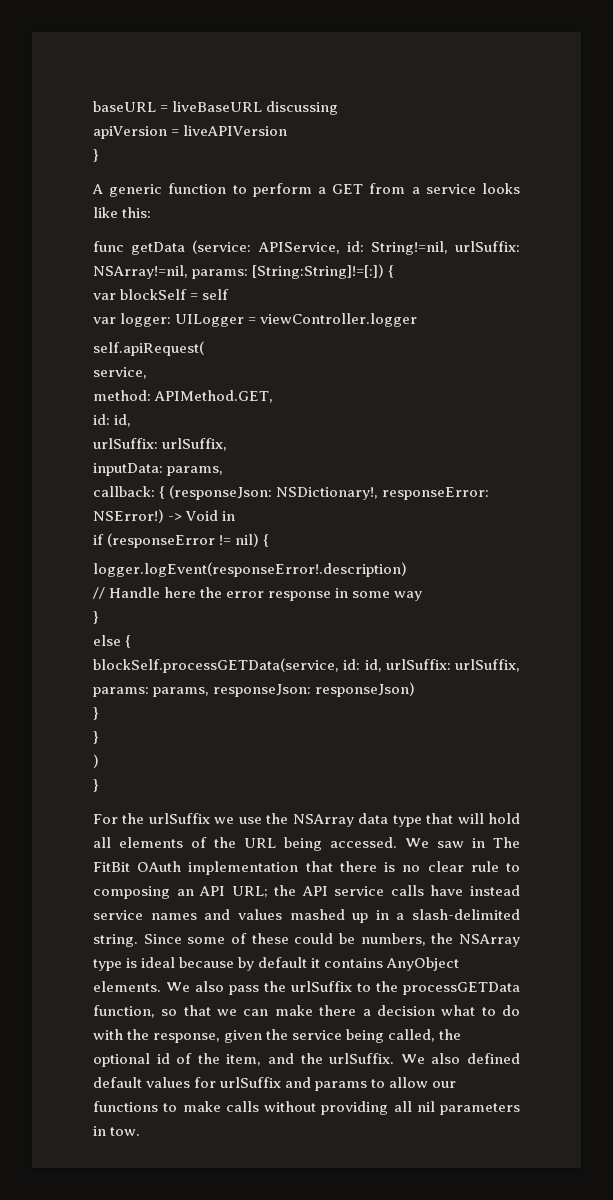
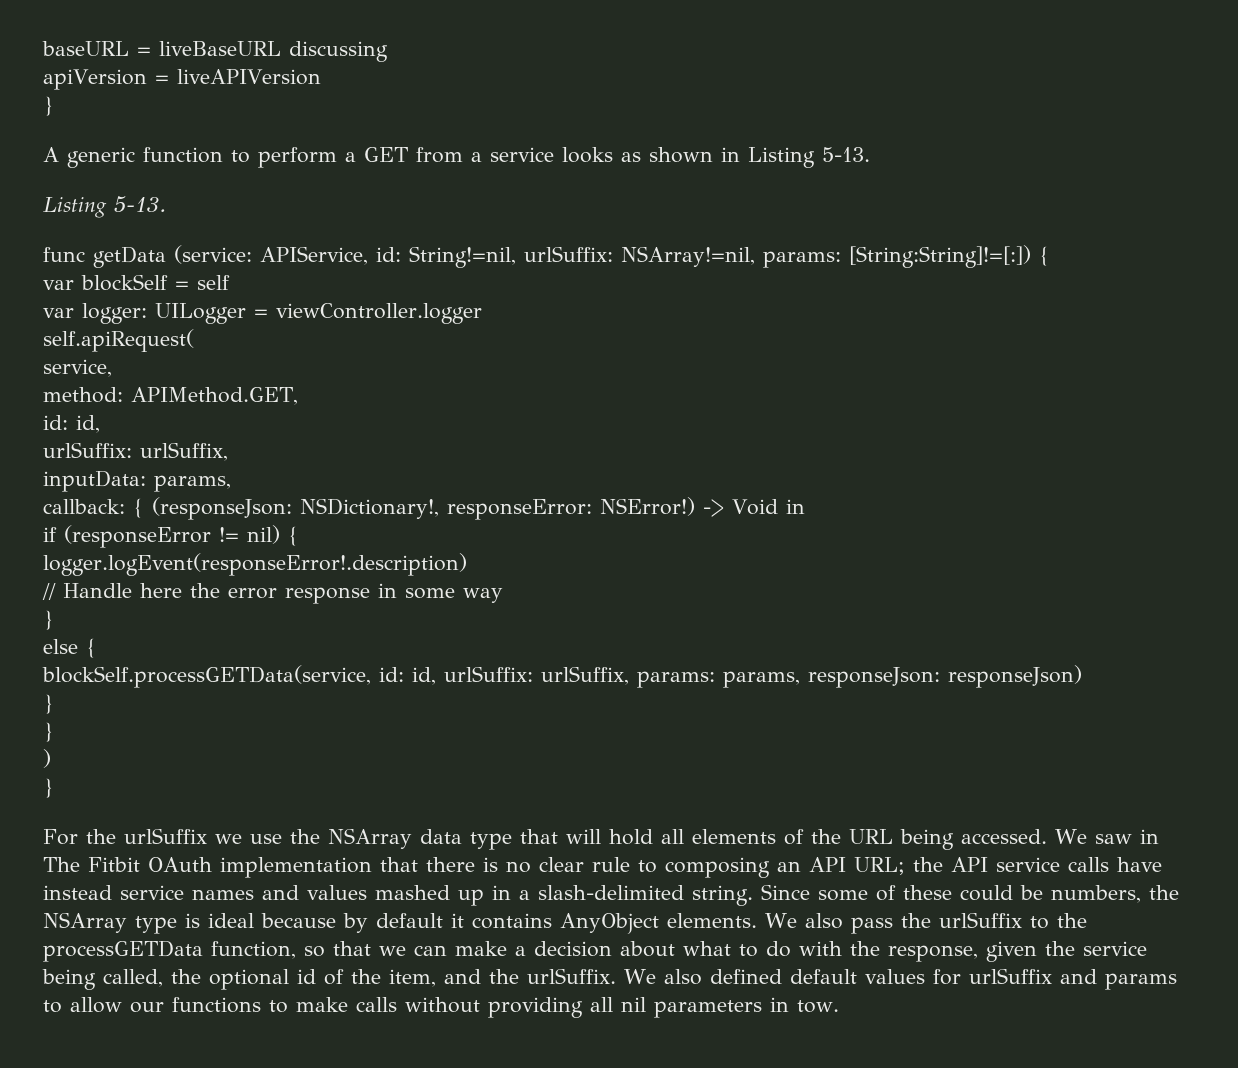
[93,207,152,218] like this: -> [621,147,870,168] [43,196,166,218] as shown in Listing 5-13. // Listing 5-13.
[93,862,130,872] FitBit -> [88,857,140,872] Fitbit
[319,1005,357,1016] there -> (507, 948) none
(435, 1010) none -> [620,941,675,957] about

